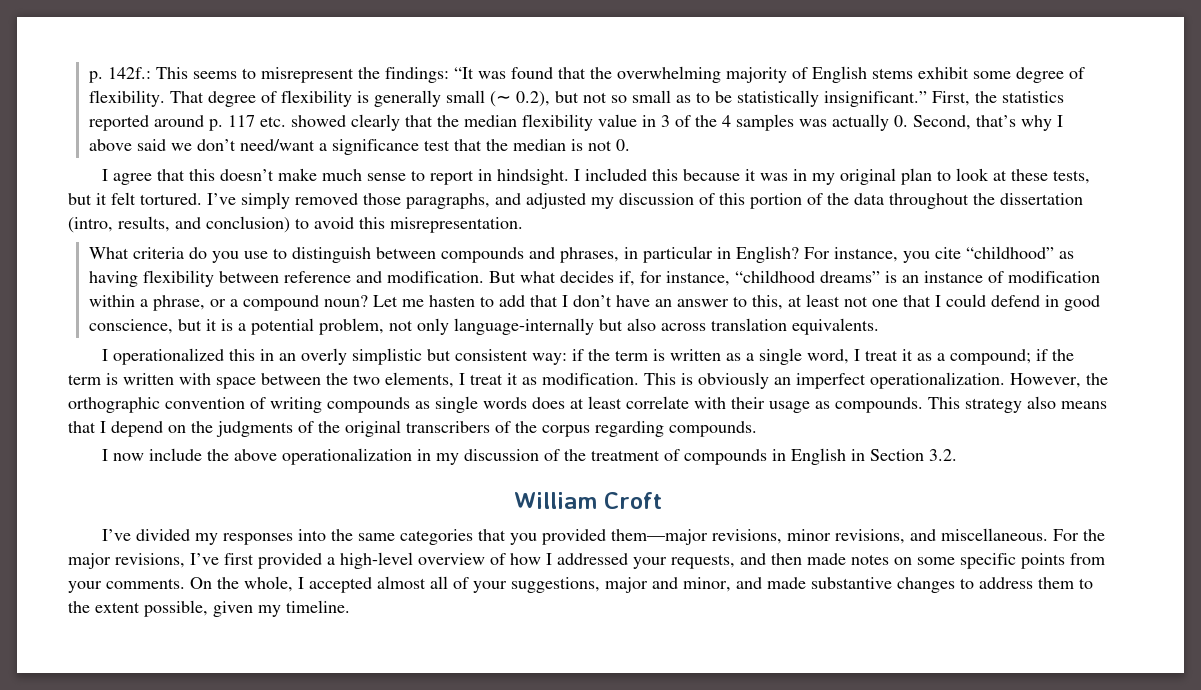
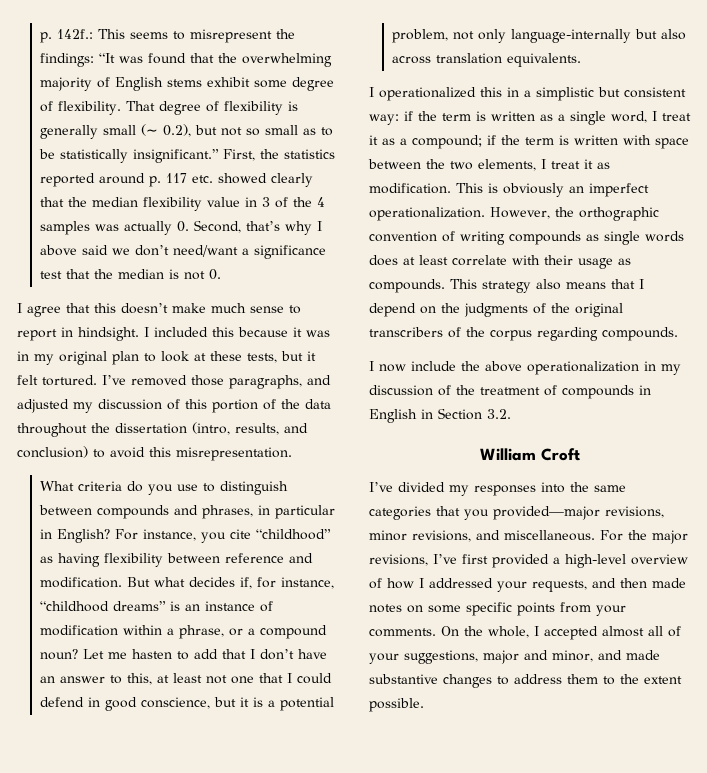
[241,192,290,209] simply -> (126, 380) none
[279,348,348,365] an overly -> [524,90,531,97] a
[542,529,709,545] provided them—major -> [493,506,600,520] provided—major
[144,600,350,617] possible, given my timeline. -> [369,698,424,712] possible.

